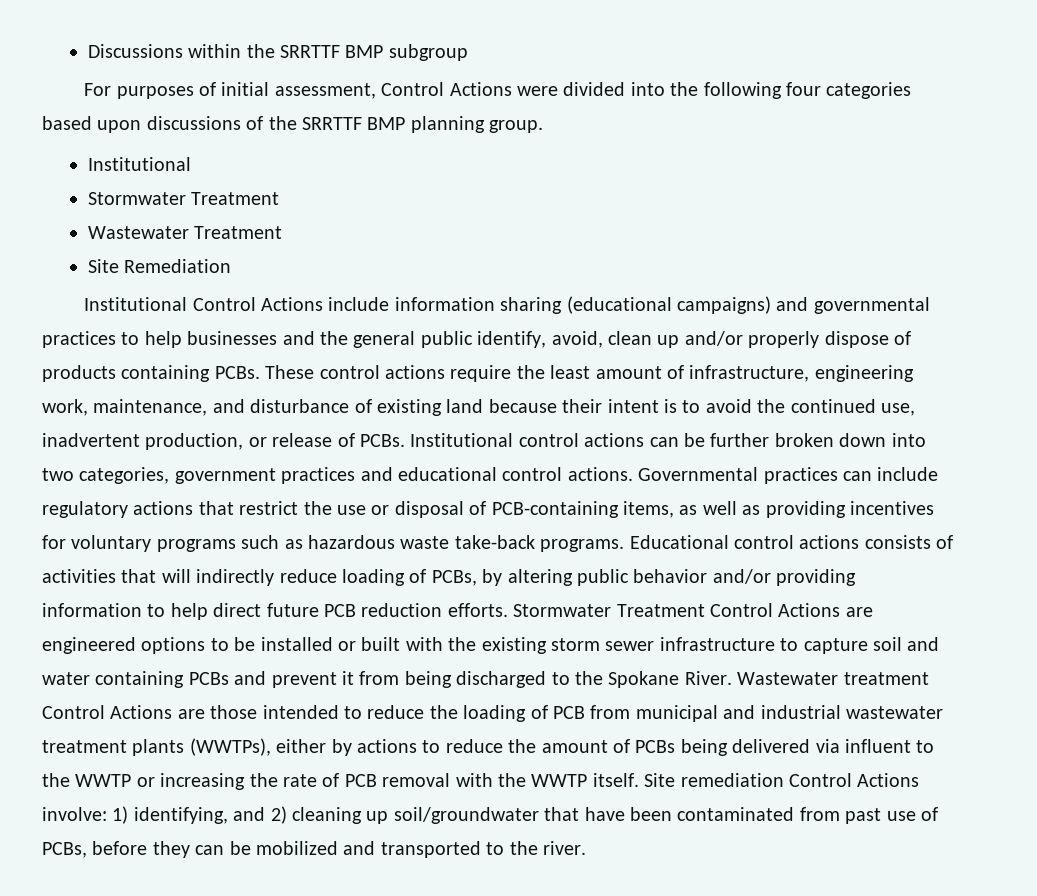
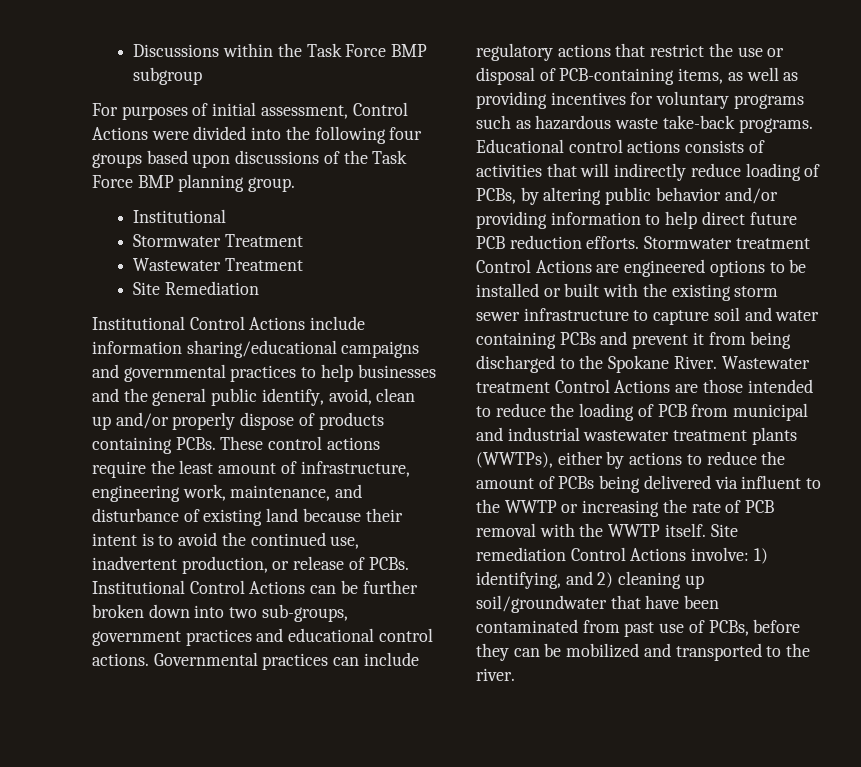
[279,45,340,58] SRRTTF -> [306,43,387,57] Task Force
[826,82,912,99] categories -> [92,153,142,168] groups
[302,117,362,130] SRRTTF -> [372,150,408,164] [92,175,133,188] Task Force
[500,296,772,314] sharing (educational campaigns) -> [186,340,420,358] sharing/educational campaigns
[518,433,645,447] control actions -> [189,580,306,594] Control Actions
[79,467,170,484] categories, -> [261,604,348,622] sub-groups,
[616,604,705,617] Treatment -> [735,238,810,249] treatment

